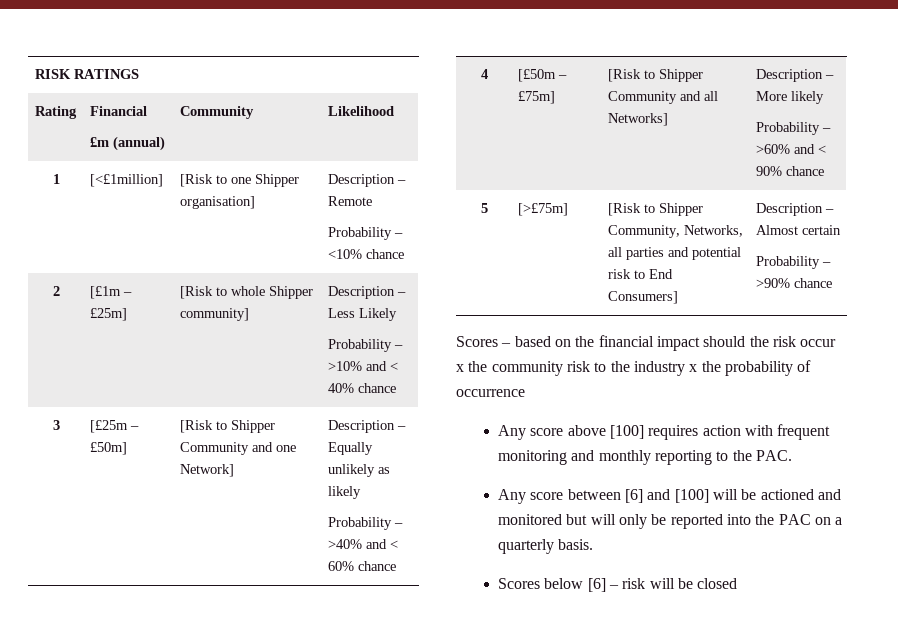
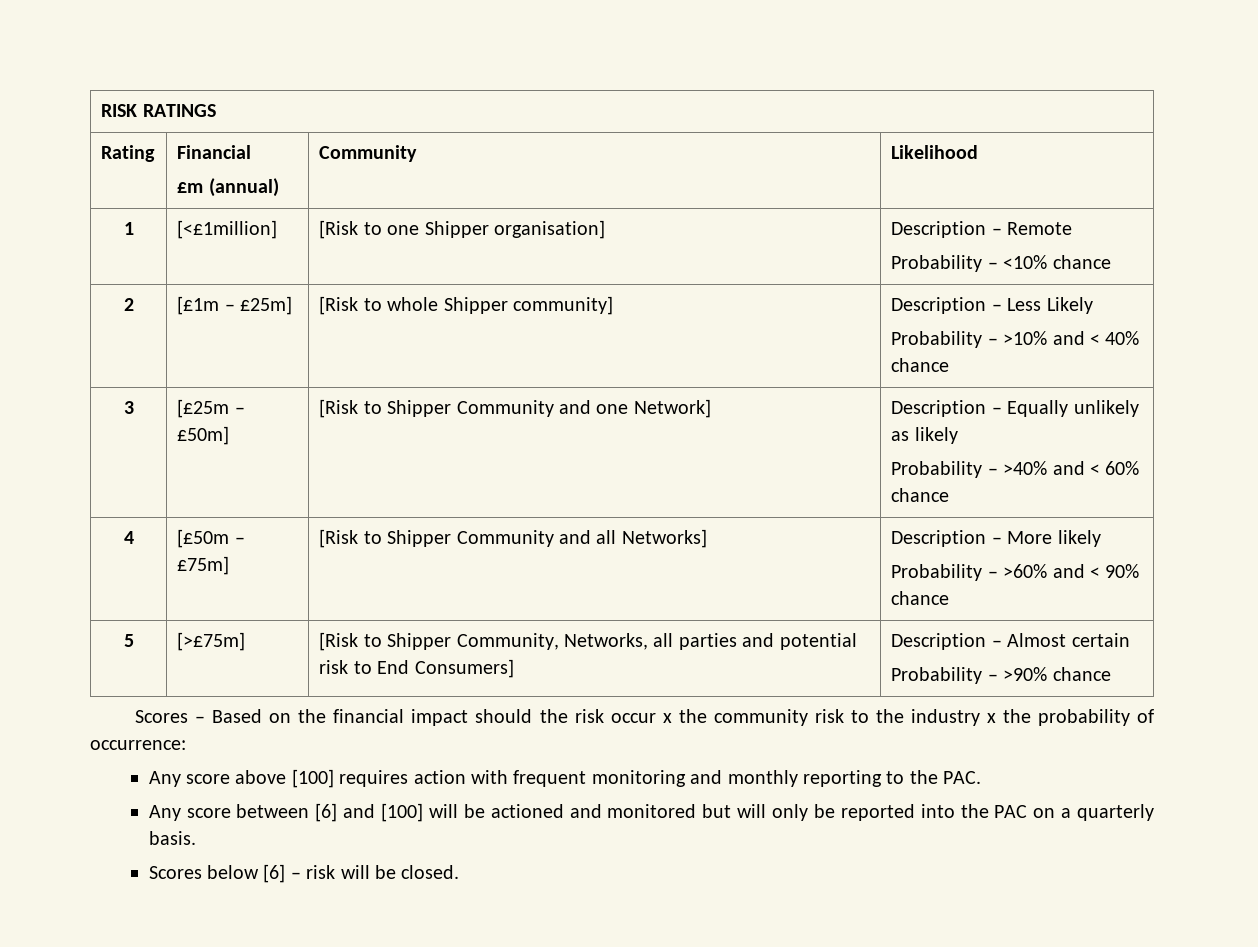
[514,336,551,347] based -> [212,709,263,723] Based
[456,389,525,397] occurrence -> [90,740,186,750] occurrence:
[697,578,738,589] closed -> [401,865,460,879] closed.

